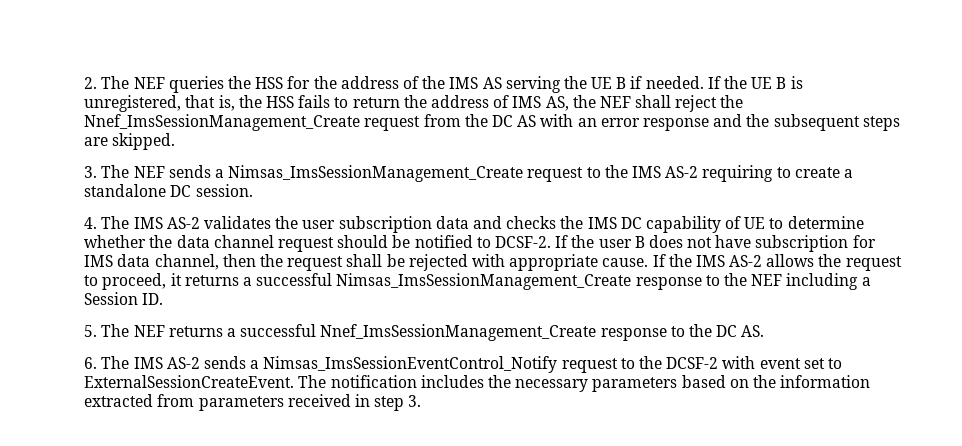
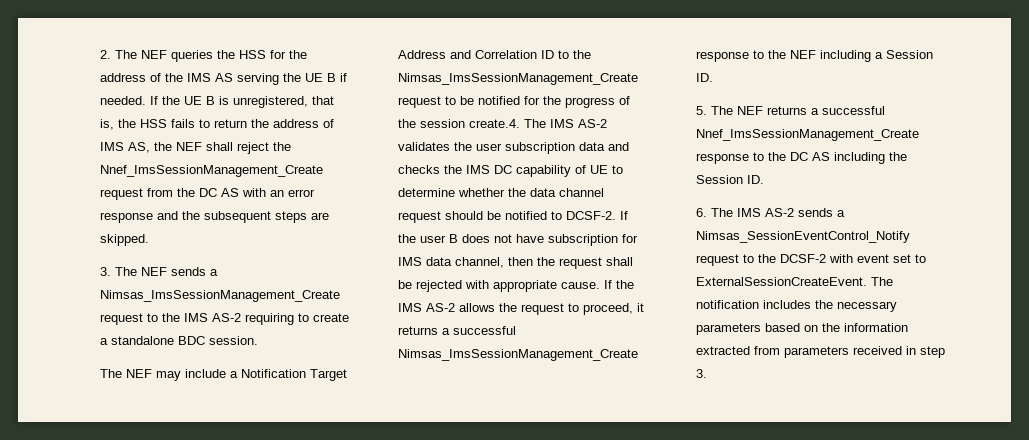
[170,185,192,197] DC -> [178,336,206,345] BDC
[84,217,98,229] 4. -> [100,369,348,381] [398,50,592,59] [398,73,639,85] [398,96,631,108] [398,119,521,128] The NEF may include a Notification Target Address and Correlation ID to the Nimsas_ImsSessionManagement_Create request to be notified for the progress of the session create.4.
[741,325,765,337] AS. -> [812,152,908,164] [696,175,765,184] AS including the Session ID.
[263,356,558,373] Nimsas_ImsSessionEventControl_Notify -> [696,231,911,243] Nimsas_SessionEventControl_Notify

